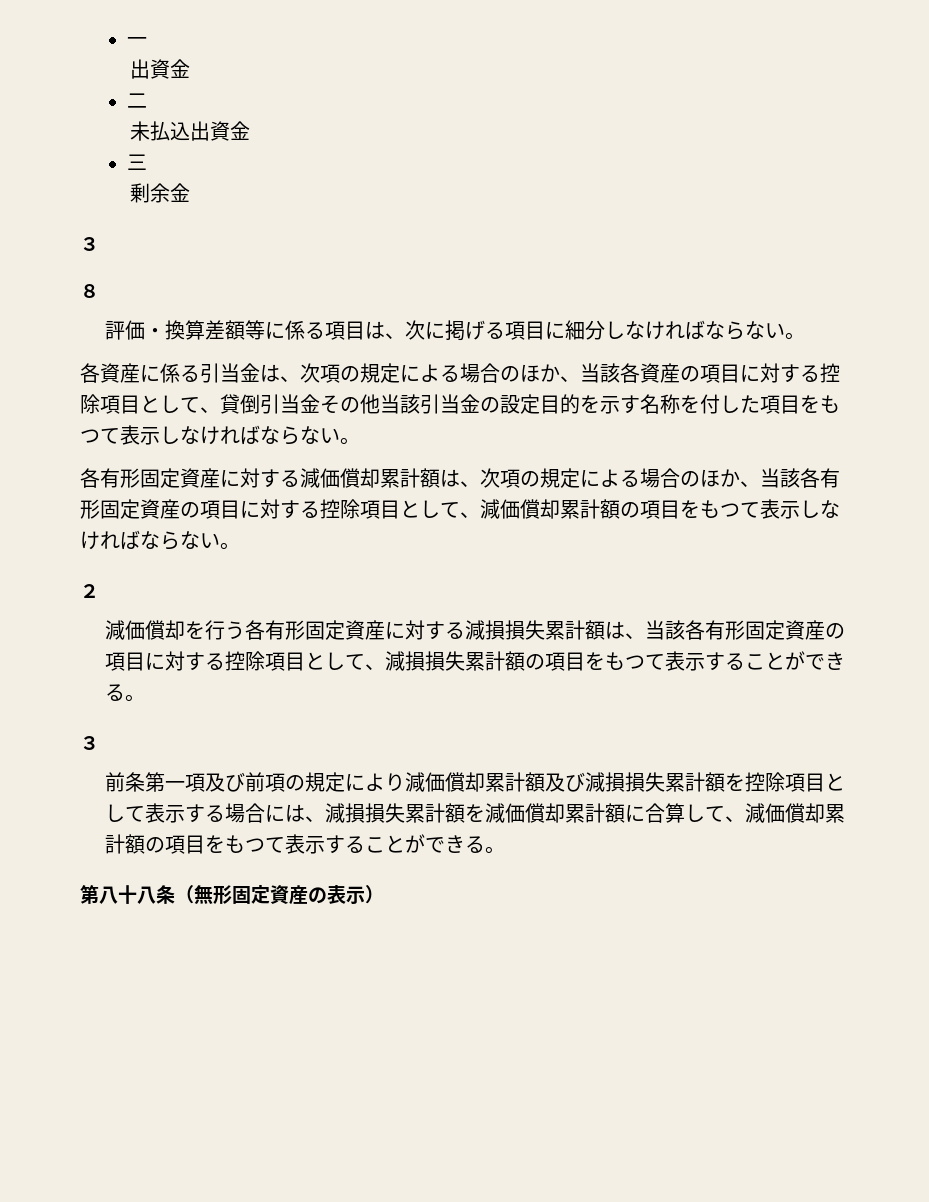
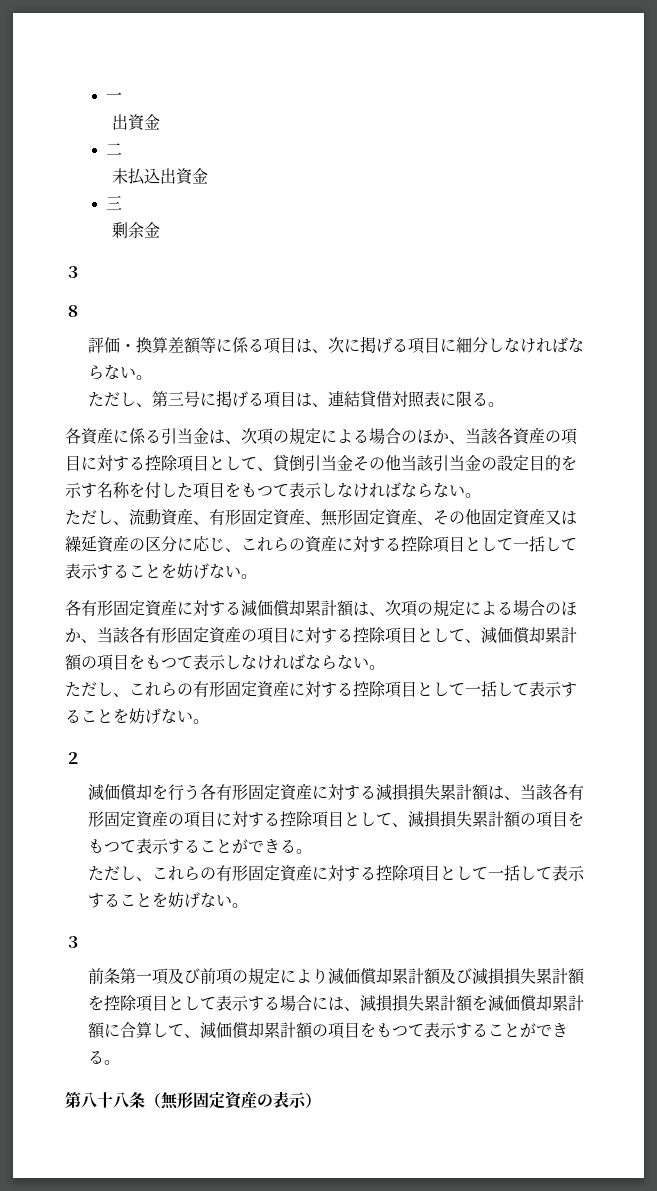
(806, 336) none -> [88,390,505,408] // ただし、第三号に掲げる項目は、連結貸借対照表に限る。
(360, 441) none -> [65,508,577,526] [65,535,577,553] [65,563,257,579] // ただし、流動資産、有形固定資産、無形固定資産、その他固定資産又は繰延資産の区分に応じ、これらの資産に対する控除項目として一括して表示することを妨げない。
(240, 546) none -> [65,680,577,698] [65,708,209,724] // ただし、これらの有形固定資産に対する控除項目として一括して表示することを妨げない。
(146, 698) none -> [88,864,586,882] [88,892,249,908] // ただし、これらの有形固定資産に対する控除項目として一括して表示することを妨げない。

